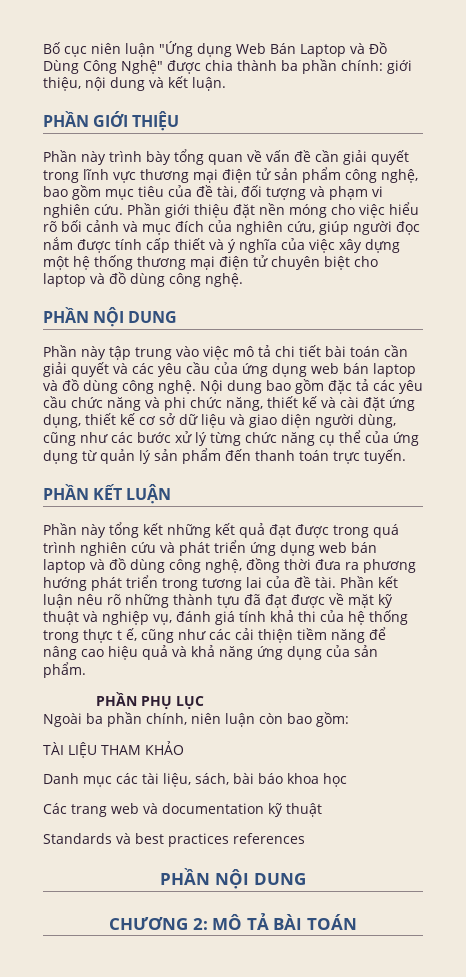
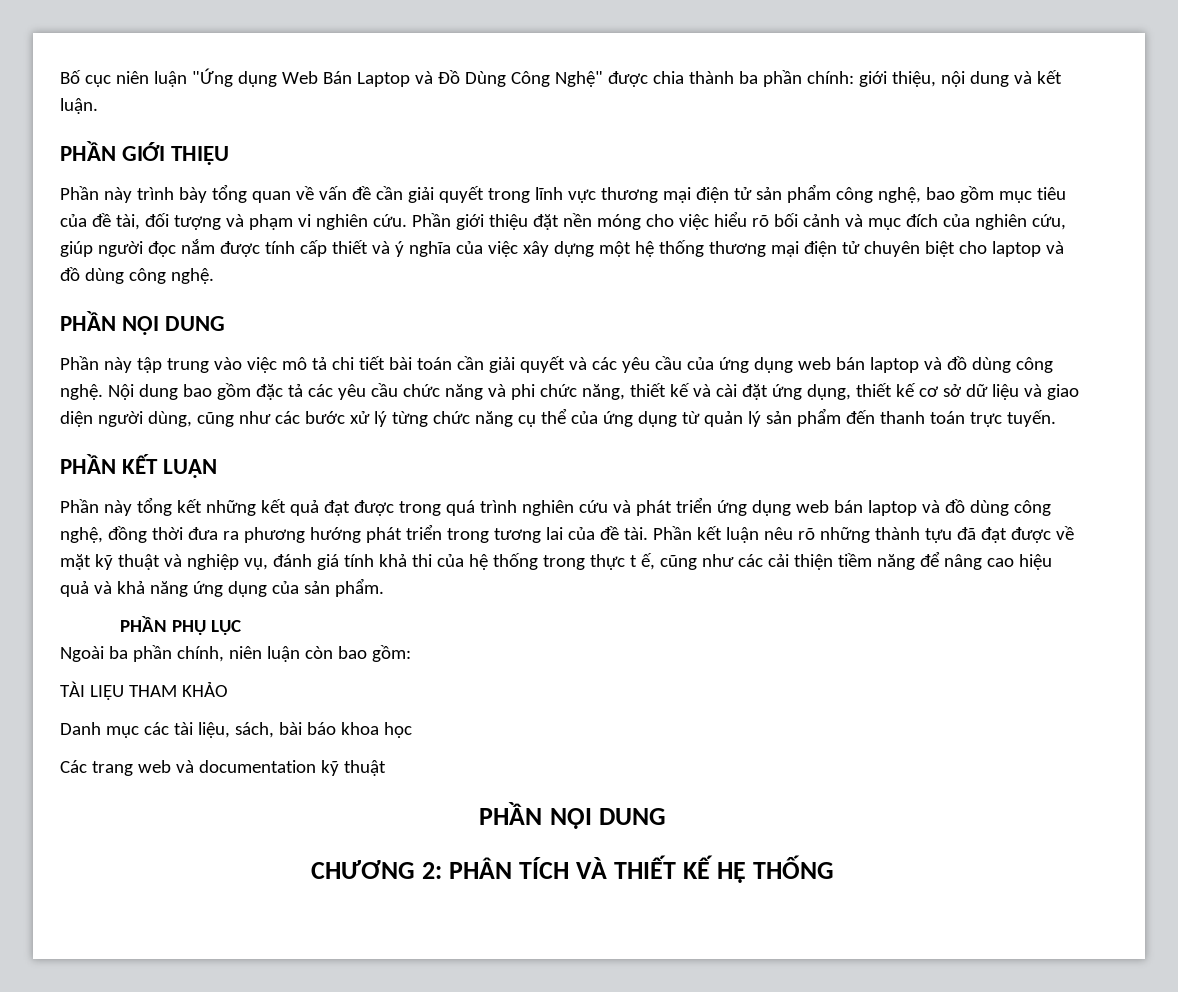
[43,833,305,847] // Standards và best practices references -> (386, 768) none
[212,913,357,930] MÔ TẢ BÀI TOÁN -> [448,855,835,883] PHÂN TÍCH VÀ THIẾT KẾ HỆ THỐNG

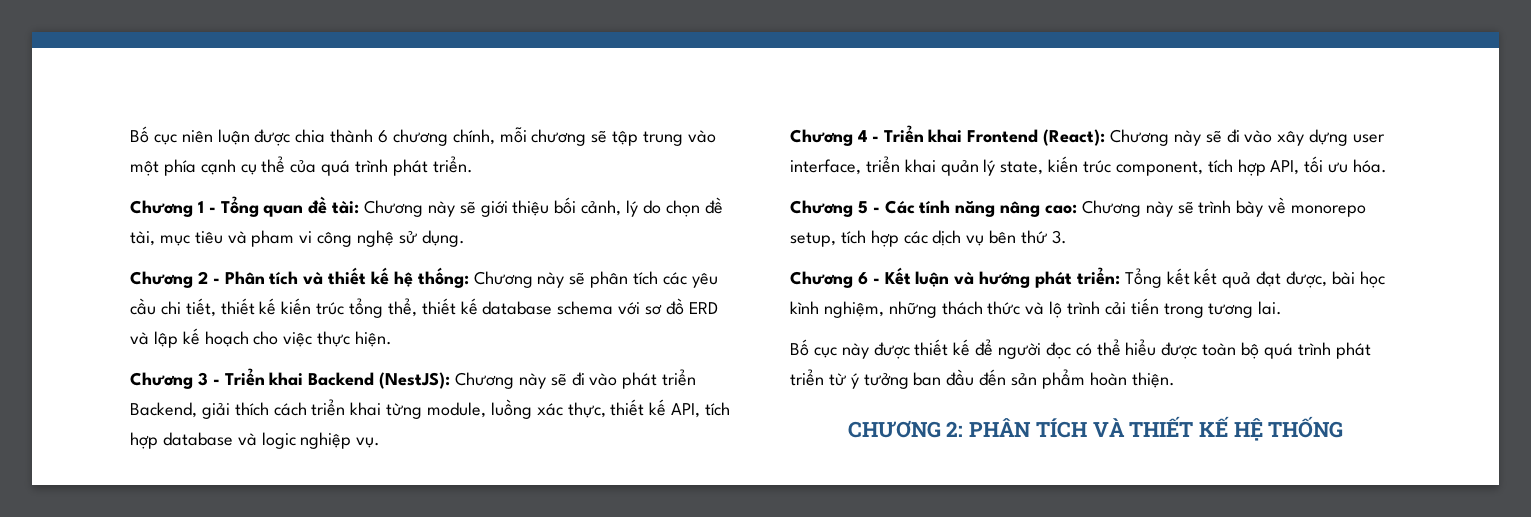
[191,68,1062,87] [60,98,98,114] [60,141,230,165] [60,184,1066,203] [60,211,1066,230] [60,239,1064,257] [60,267,214,284] [60,311,226,335] [60,356,1053,373] [60,383,1079,400] [60,408,1056,427] [60,454,218,478] [60,497,1051,516] [60,524,1074,543] [60,551,1052,570] [60,578,384,597] [120,616,242,635] [60,645,411,662] [60,681,228,700] [60,722,412,738] [60,760,386,776] [479,802,666,829] "Ứng dụng Web Bán Laptop và Đồ Dùng Công Nghệ" được chia thành ba phần chính: giới thiệu, nội dung và kết luận. // PHẦN GIỚI THIỆU // Phần này trình bày tổng quan về vấn đề cần giải quyết trong lĩnh vực thương mại điện tử sản phẩm công nghệ, bao gồm mục tiêu của đề tài, đối tượng và phạm vi nghiên cứu. Phần giới thiệu đặt nền móng cho việc hiểu rõ bối cảnh và mục đích của nghiên cứu, giúp người đọc nắm được tính cấp thiết và ý nghĩa của việc xây dựng một hệ thống thương mại điện tử chuyên biệt cho laptop và đồ dùng công nghệ. // PHẦN NỘI DUNG // Phần này tập trung vào việc mô tả chi tiết bài toán cần giải quyết và các yêu cầu của ứng dụng web bán laptop và đồ dùng công nghệ. Nội dung bao gồm đặc tả các yêu cầu chức năng và phi chức năng, thiết kế và cài đặt ứng dụng, thiết kế cơ sở dữ liệu và giao diện người dùng, cũng như các bước xử lý từng chức năng cụ thể của ứng dụng từ quản lý sản phẩm đến thanh toán trực tuyến. // PHẦN KẾT LUẬN // Phần này tổng kết những kết quả đạt được trong quá trình nghiên cứu và phát triển ứng dụng web bán laptop và đồ dùng công nghệ, đồng thời đưa ra phương hướng phát triển trong tương lai của đề tài. Phần kết luận nêu rõ những thành tựu đã đạt được về mặt kỹ thuật và nghiệp vụ, đánh giá tính khả thi của hệ thống trong thực t ế, cũng như các cải thiện tiềm năng để nâng cao hiệu quả và khả năng ứng dụng của sản phẩm. // PHẦN PHỤ LỤC // Ngoài ba phần chính, niên luận còn bao gồm: // TÀI LIỆU THAM KHẢO // Danh mục các tài liệu, sách, bài báo khoa học // Các trang web và documentation kỹ thuật // PHẦN NỘI DUNG -> [254,127,716,146] [130,156,473,176] [130,196,723,217] [130,230,465,247] [130,267,718,288] [130,298,718,318] [130,328,393,348] [130,368,697,389] [130,399,731,419] [130,432,381,449] [790,125,1386,146] [790,156,1388,176] [790,197,1367,217] [790,230,1067,247] [790,267,1385,288] [790,298,1283,318] [790,339,1371,359] [790,369,1175,389] được chia thành 6 chương chính, mỗi chương sẽ tập trung vào một phía cạnh cụ thể của quá trình phát triển. // Chương 1 - Tổng quan đề tài: Chương này sẽ giới thiệu bối cảnh, lý do chọn đề tài, mục tiêu và pham vi công nghệ sử dụng. // Chương 2 - Phân tích và thiết kế hệ thống: Chương này sẽ phân tích các yêu cầu chi tiết, thiết kế kiến trúc tổng thể, thiết kế database schema với sơ đồ ERD và lập kế hoạch cho việc thực hiện. // Chương 3 - Triển khai Backend (NestJS): Chương này sẽ đi vào phát triển Backend, giải thích cách triển khai từng module, luồng xác thực, thiết kế API, tích hợp database và logic nghiệp vụ. // Chương 4 - Triển khai Frontend (React): Chương này sẽ đi vào xây dựng user interface, triển khai quản lý state, kiến trúc component, tích hợp API, tối ưu hóa. // Chương 5 - Các tính năng nâng cao: Chương này sẽ trình bày về monorepo setup, tích hợp các dịch vụ bên thứ 3. // Chương 6 - Kết luận và hướng phát triển: Tổng kết kết quả đạt được, bài học kình nghiệm, những thách thức và lộ trình cải tiến trong tương lai. // Bố cục này được thiết kế để người đọc có thể hiểu được toàn bộ quá trình phát triển từ ý tưởng ban đầu đến sản phẩm hoàn thiện.

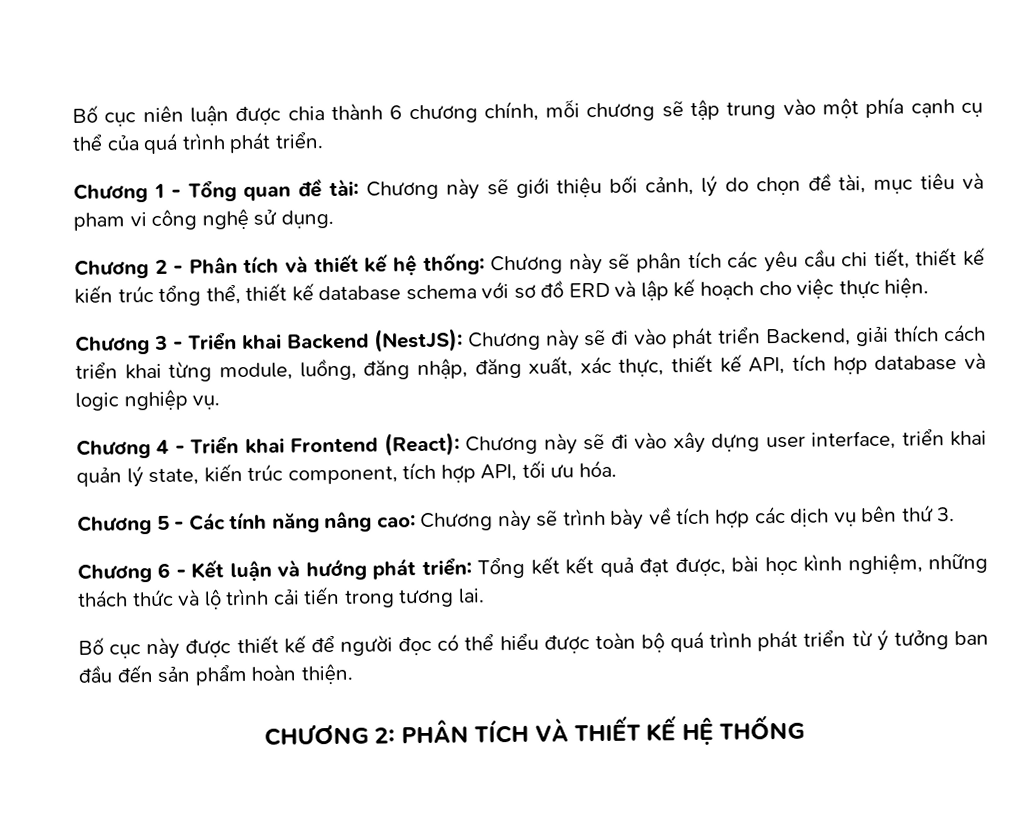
[490,399,532,419] luồng -> [299,355,574,381] luồng, đăng nhập, đăng xuất,
[1291,205,1367,217] [790,232,836,247] monorepo setup, -> (672, 515) none

